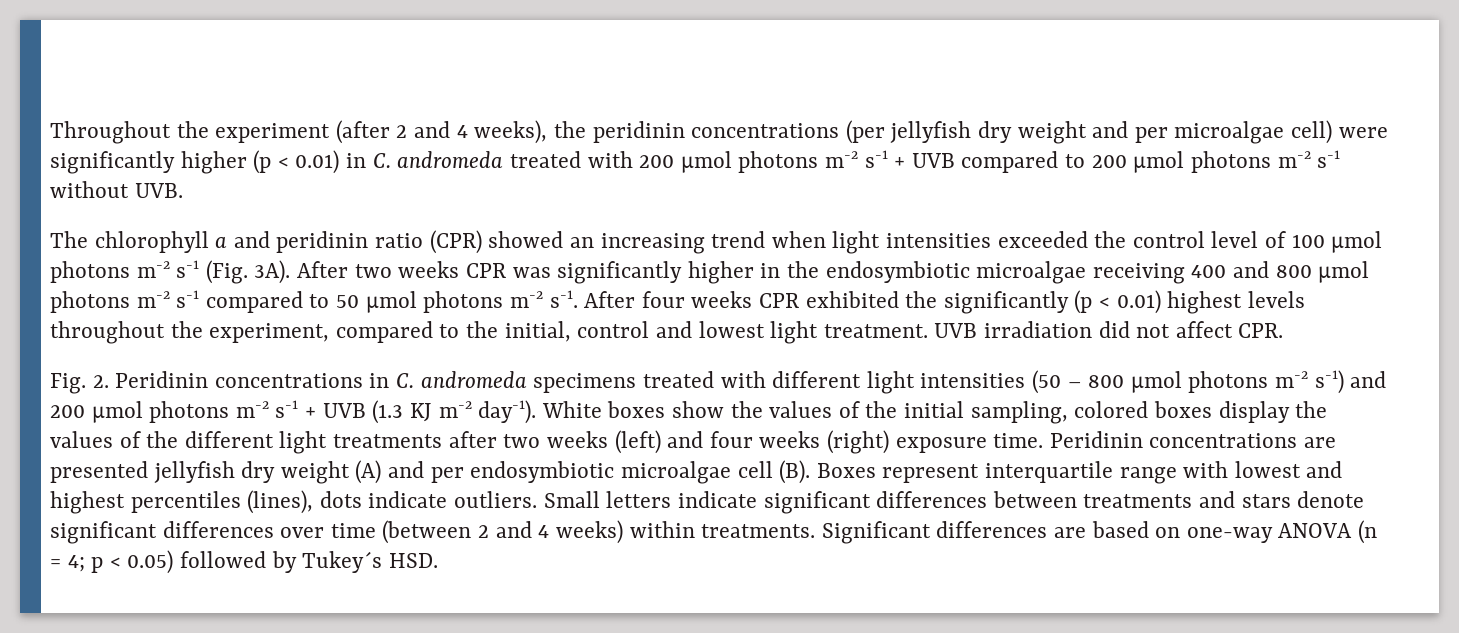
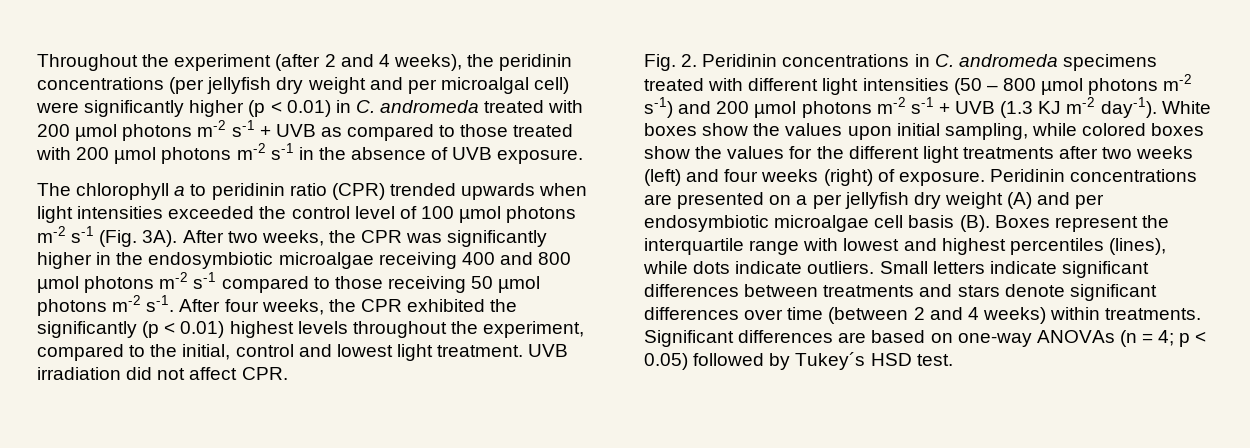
[1174,121,1285,144] microalgae -> [440,77,529,94] microalgal
[961,150,1341,173] [50,181,183,198] compared to 200 µmol photons m-2 s-1 without UVB. -> [320,124,574,141] [36,143,584,164] as compared to those treated with 200 µmol photons m-2 s-1 in the absence of UVB exposure.
[233,231,270,248] and -> [190,184,207,196] to
[488,231,766,254] showed an increasing trend -> [389,183,536,200] trended upwards
[398,261,460,278] weeks -> [261,230,356,246] weeks, the
(330, 301) none -> [334,276,466,293] those receiving
[691,291,753,308] weeks -> [261,299,356,315] weeks, the
[838,401,898,418] of the -> [847,126,892,140] upon
(1068, 412) none -> [1031,123,1077,136] while
[1218,401,1328,423] [50,431,141,448] display the values of -> [644,146,813,159] show the values for
[895,433,1044,453] exposure time. -> [877,169,985,186] of exposure.
(148, 472) none -> [769,194,842,209] on a per
(773, 469) none -> [908,215,955,228] basis
(980, 473) none -> [1141,215,1169,228] the
(314, 502) none -> [643,261,688,274] while
[1278,523,1353,538] ANOVA -> [1036,330,1115,343] ANOVAs
[388,553,438,568] HSD. -> [870,353,953,366] HSD test.

